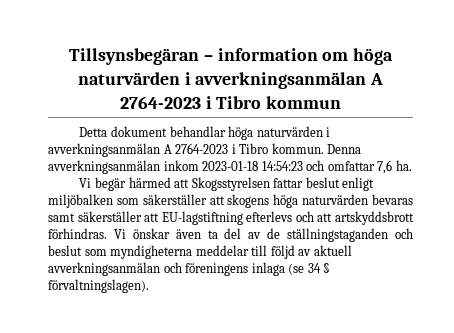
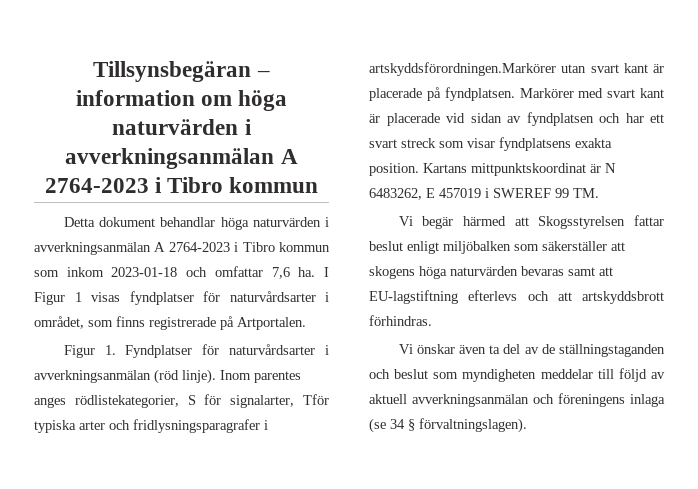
[271,143,362,154] [48,160,160,174] kommun. Denna avverkningsanmälan -> [279,242,330,252] [34,270,59,277] kommun som
[261,161,303,171] 14:54:23 -> (178, 272) none
(412, 165) none -> [324,267,330,277] [34,291,329,305] [34,316,306,330] [63,344,329,358] [34,369,301,384] [34,394,330,408] [34,419,268,433] [369,62,664,76] [369,87,664,101] [369,112,664,126] [369,137,612,151] [369,163,616,176] [369,188,599,200] I Figur 1 visas fyndplatser för naturvårdsarter i området, som finns registrerade på Artportalen. // Figur 1. Fyndplatser för naturvårdsarter i avverkningsanmälan (röd linje). Inom parentes anges rödlistekategorier, S för signalarter, Tför typiska arter och fridlysningsparagrafer i artskyddsförordningen.Markörer utan svart kant är placerade på fyndplatsen. Markörer med svart kant är placerade vid sidan av fyndplatsen och har ett svart streck som visar fyndplatsens exakta position. Kartans mittpunktskoordinat är N 6483262, E 457019 i SWEREF 99 TM.
[77,211,142,222] säkerställer -> (595, 271) none
(107, 233) none -> (432, 320) //
[110,245,193,259] myndigheterna -> [462,369,537,382] myndigheten

